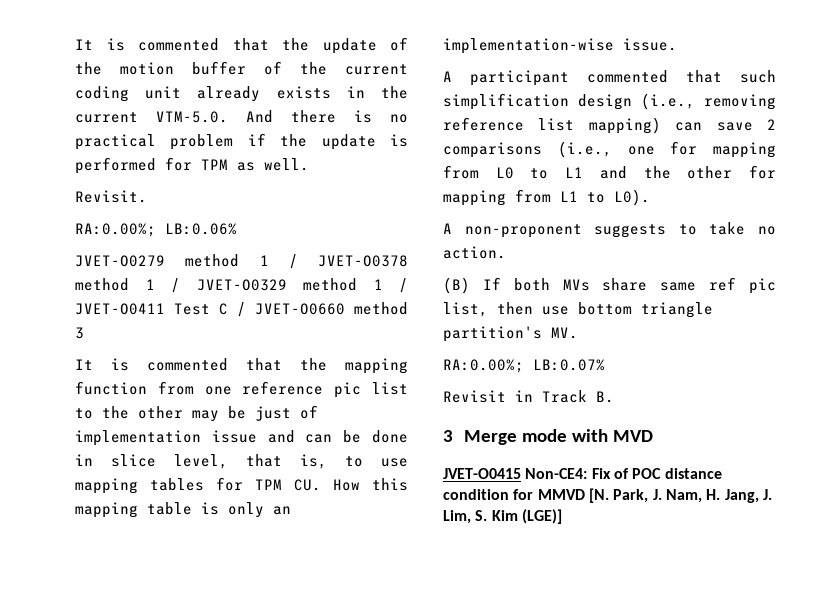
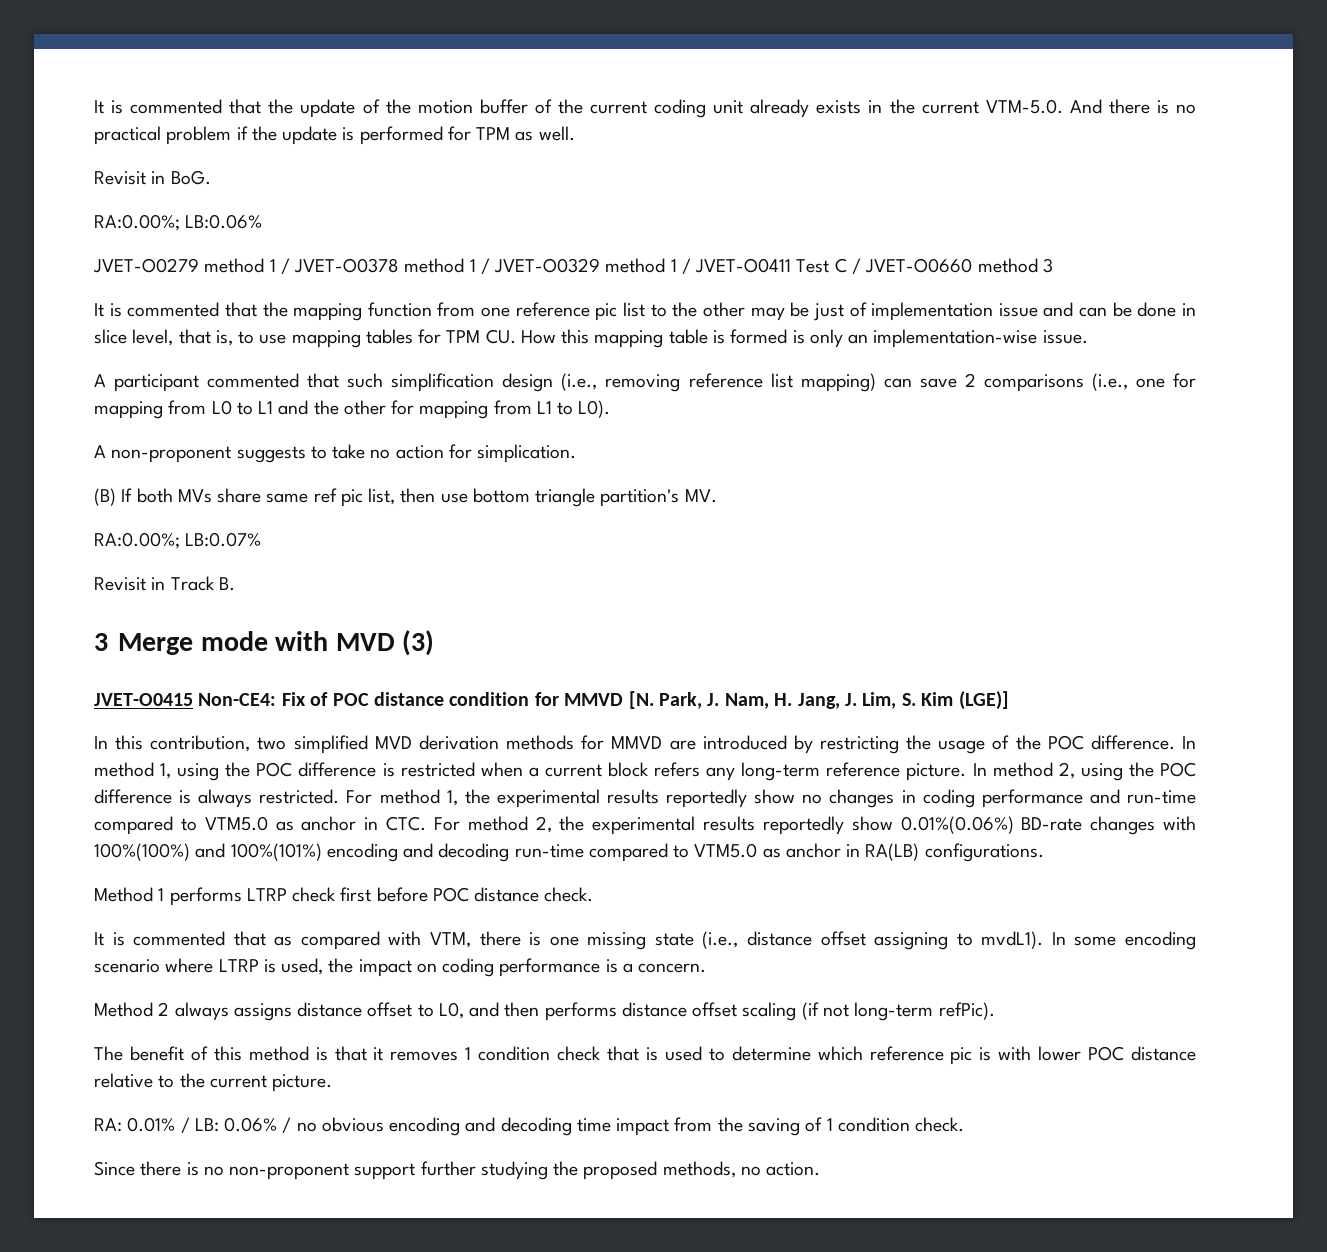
[75,190,147,203] Revisit. -> [94,170,211,185] Revisit in BoG.
(219, 508) none -> [730,329,805,344] formed is
[443,246,506,259] action. -> [395,444,577,463] action for simplication.
(653, 436) none -> [402,630,435,656] (3)
(562, 516) none -> [94,735,1196,754] [94,762,1197,781] [94,789,1196,808] [94,816,1196,835] [94,843,1044,862] [94,887,594,906] [94,931,1196,950] [94,958,707,977] [94,1002,995,1021] [94,1046,1196,1065] [94,1073,333,1092] [94,1117,965,1136] [94,1161,821,1180] // In this contribution, two simplified MVD derivation methods for MMVD are introduced by restricting the usage of the POC difference. In method 1, using the POC difference is restricted when a current block refers any long-term reference picture. In method 2, using the POC difference is always restricted. For method 1, the experimental results reportedly show no changes in coding performance and run-time compared to VTM5.0 as anchor in CTC. For method 2, the experimental results reportedly show 0.01%(0.06%) BD-rate changes with 100%(100%) and 100%(101%) encoding and decoding run-time compared to VTM5.0 as anchor in RA(LB) configurations. // Method 1 performs LTRP check first before POC distance check. // It is commented that as compared with VTM, there is one missing state (i.e., distance offset assigning to mvdL1). In some encoding scenario where LTRP is used, the impact on coding performance is a concern. // Method 2 always assigns distance offset to L0, and then performs distance offset scaling (if not long-term refPic). // The benefit of this method is that it removes 1 condition check that is used to determine which reference pic is with lower POC distance relative to the current picture. // RA: 0.01% / LB: 0.06% / no obvious encoding and decoding time impact from the saving of 1 condition check. // Since there is no non-proponent support further studying the proposed methods, no action.

